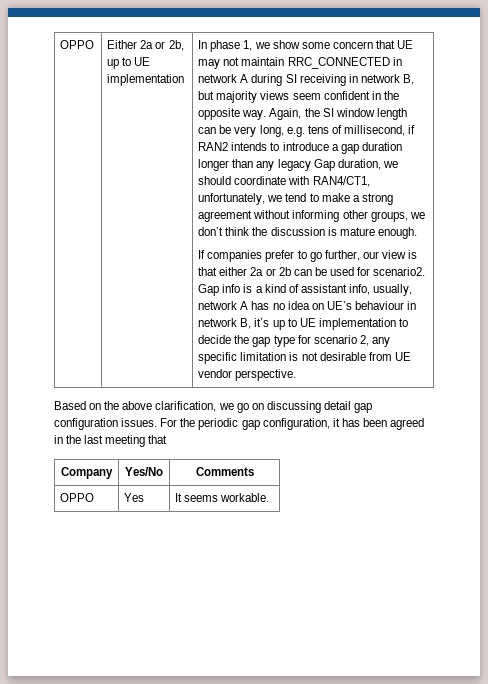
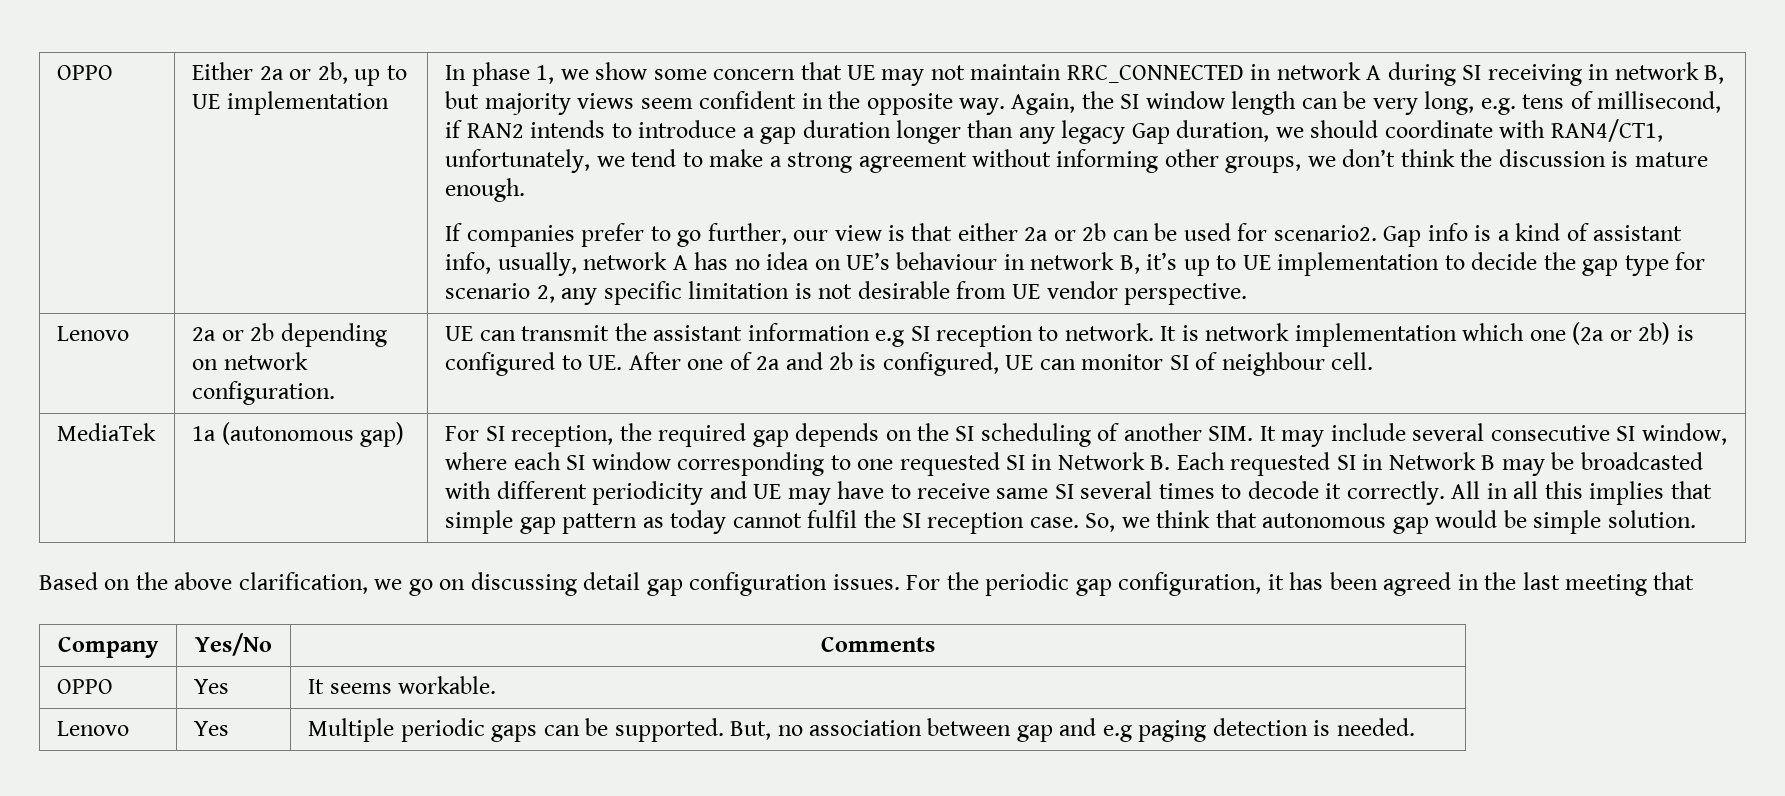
(297, 375) none -> [57,326,130,341] [192,323,387,347] [192,352,308,370] [192,381,336,405] [445,322,1694,347] [445,352,1374,376] [57,423,157,441] [192,422,405,447] [445,423,1727,447] [445,452,1703,476] [445,481,1712,505] [445,510,1696,534] // Lenovo | 2a or 2b depending on network configuration. | UE can transmit the assistant information e.g SI reception to network. It is network implementation which one (2a or 2b) is configured to UE. After one of 2a and 2b is configured, UE can monitor SI of neighbour cell. // MediaTek | 1a (autonomous gap) | For SI reception, the required gap depends on the SI scheduling of another SIM. It may include several consecutive SI window, where each SI window corresponding to one requested SI in Network B. Each requested SI in Network B may be broadcasted with different periodicity and UE may have to receive same SI several times to decode it correctly. All in all this implies that simple gap pattern as today cannot fulfil the SI reception case. So, we think that autonomous gap would be simple solution.
(270, 497) none -> [57,721,130,736] [194,721,230,736] [308,718,1415,742] // Lenovo | Yes | Multiple periodic gaps can be supported. But, no association between gap and e.g paging detection is needed.

